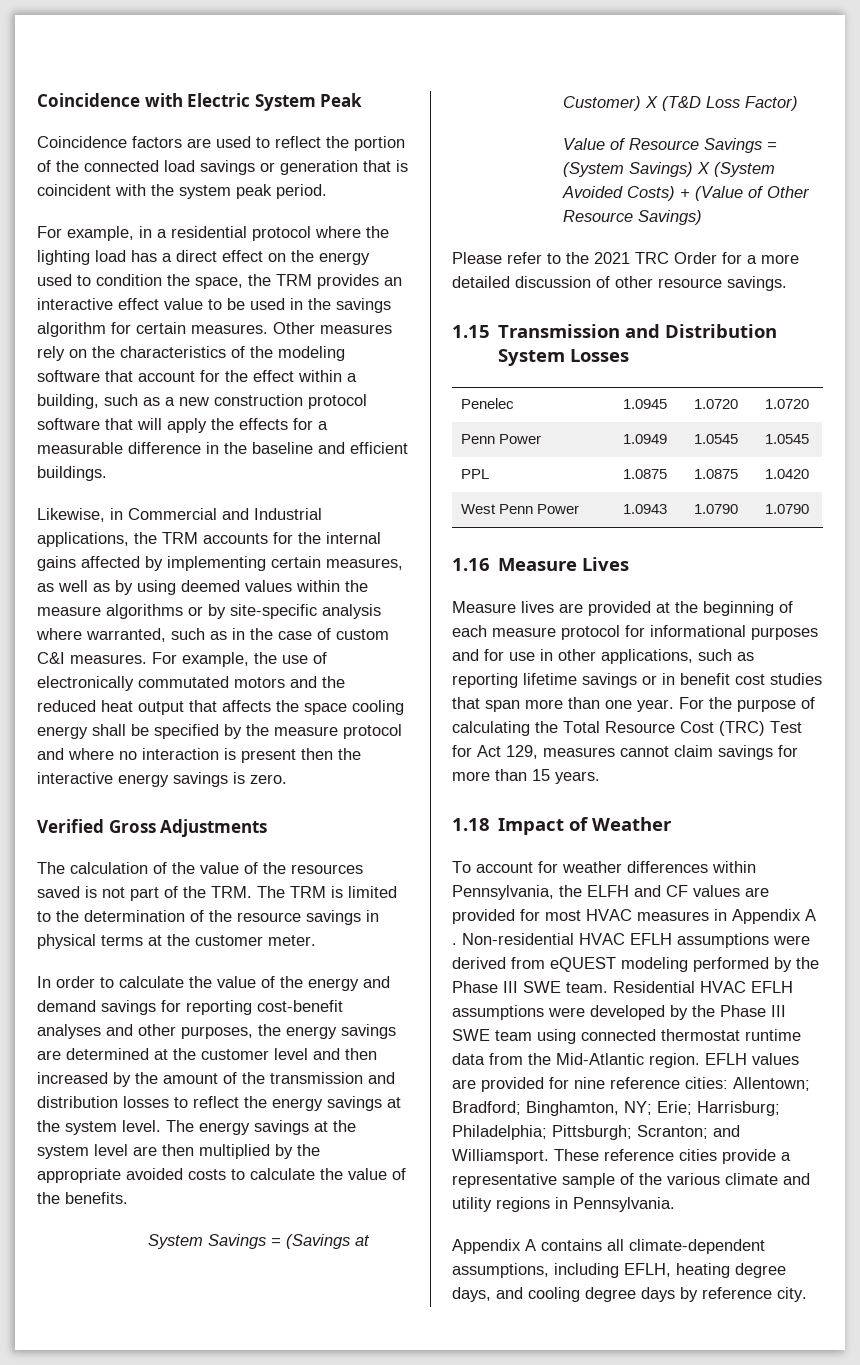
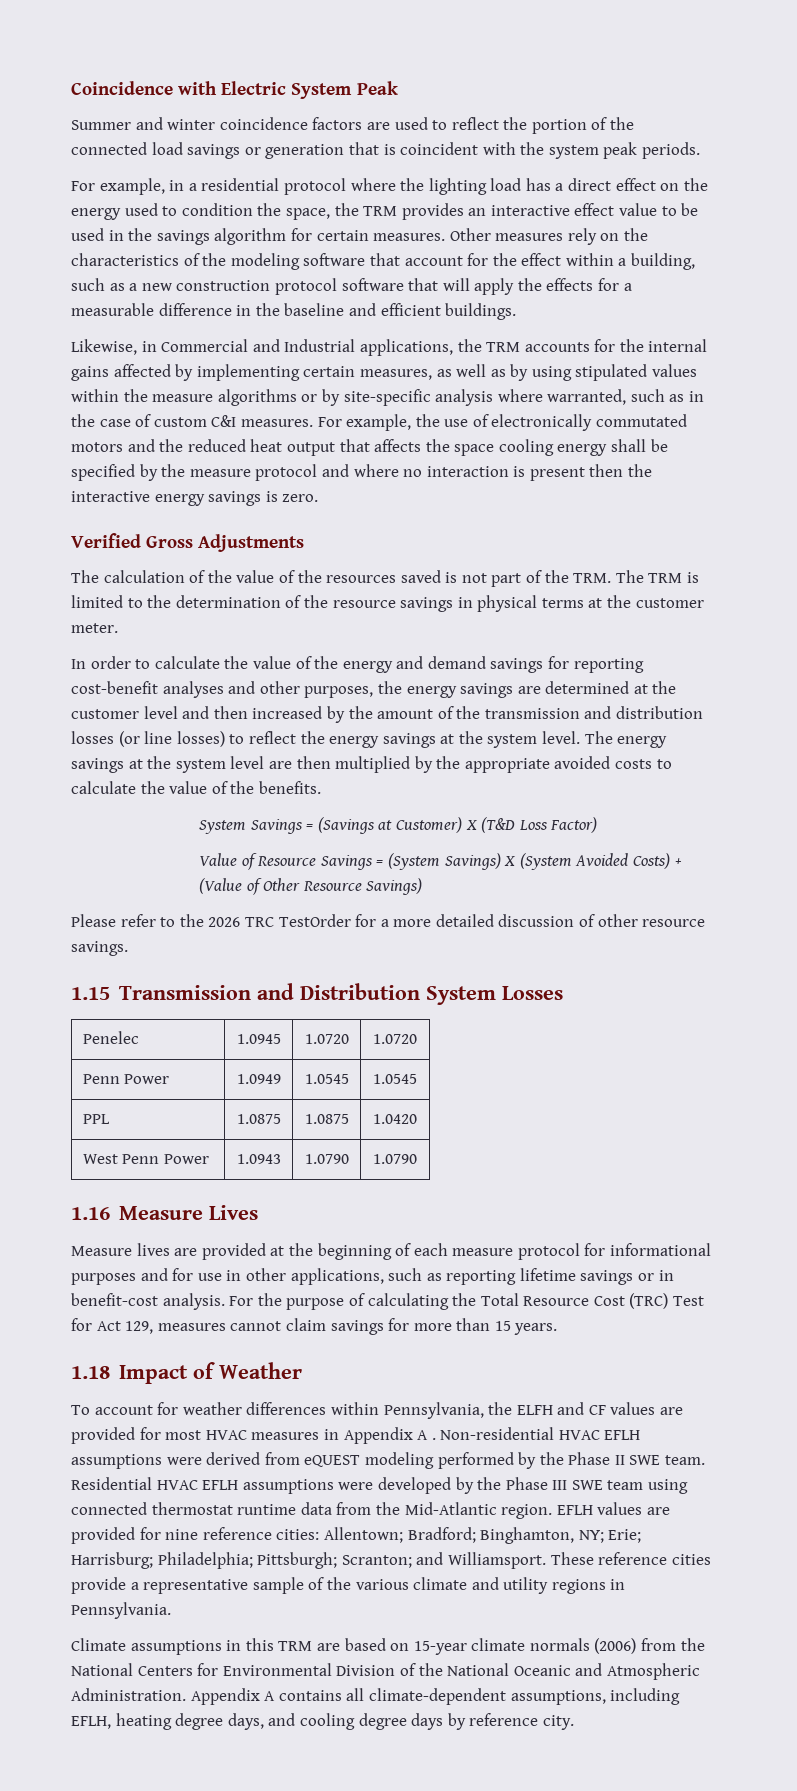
[37,136,127,148] Coincidence -> [71,117,308,130] Summer and winter coincidence
[276,184,327,199] period. -> [642,142,701,159] periods.
[181,580,240,592] deemed -> [575,364,648,381] stipulated
(169, 1102) none -> [118,731,225,747] (or line losses)
[594,252,717,264] 2021 TRC Order -> [208,914,351,927] 2026 TRC TestOrder
[680,673,822,685] [452,697,674,712] benefit cost studies that span more than one year. -> [71,1293,225,1310] benefit-cost analysis.
[503,981,518,993] III -> [614,1455,625,1465] II
(675, 1204) none -> [71,1638,705,1655] [71,1663,700,1680] [71,1688,186,1701] Climate assumptions in this TRM are based on 15-year climate normals (2006) from the National Centers for Environmental Division of the National Oceanic and Atmospheric Administration.

